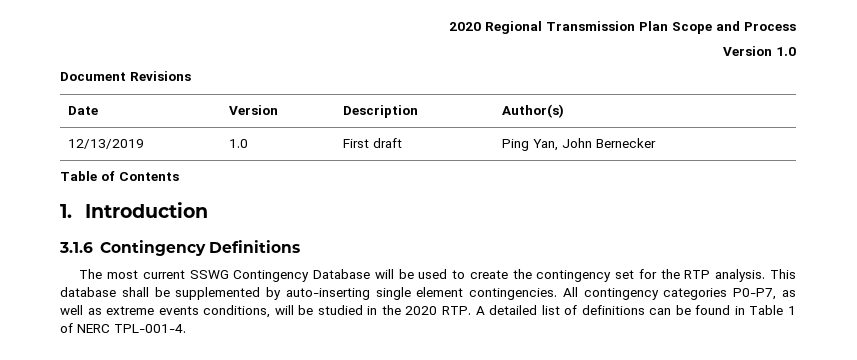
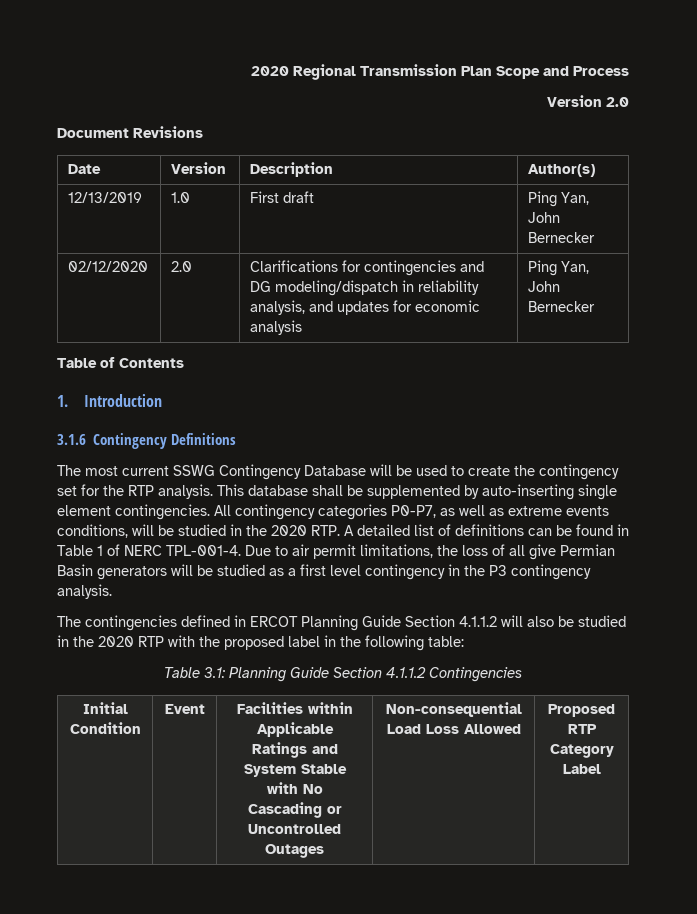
[776,47,796,56] 1.0 -> [606,97,629,107] 2.0
(656, 143) none -> [68,261,149,272] [171,261,193,272] [250,260,485,276] [250,280,480,296] [250,300,481,315] [250,320,303,335] [528,260,590,276] [528,281,561,292] [528,301,596,312] // 02/12/2020 | 2.0 | Clarifications for contingencies and DG modeling/dispatch in reliability analysis, and updates for economic analysis | Ping Yan, John Bernecker
(186, 328) none -> [245,544,615,560] [57,564,591,580] [57,584,112,599] [57,615,626,631] [57,635,464,651] [164,667,522,682] [82,702,128,714] [69,722,141,734] [164,704,205,714] [236,702,353,714] [256,722,334,737] [251,742,338,758] [243,764,347,777] [266,782,323,794] [247,802,342,818] [248,824,341,834] [265,844,324,858] [385,702,522,717] [386,724,521,734] [548,704,615,717] [567,724,597,734] [549,744,614,758] [562,764,601,774] Due to air permit limitations, the loss of all give Permian Basin generators will be studied as a first level contingency in the P3 contingency analysis. // The contingencies defined in ERCOT Planning Guide Section 4.1.1.2 will also be studied in the 2020 RTP with the proposed label in the following table: // Table 3.1: Planning Guide Section 4.1.1.2 Contingencies // Initial Condition | Event | Facilities within Applicable Ratings and System Stable with No Cascading or Uncontrolled Outages | Non-consequential Load Loss Allowed | Proposed RTP Category Label

